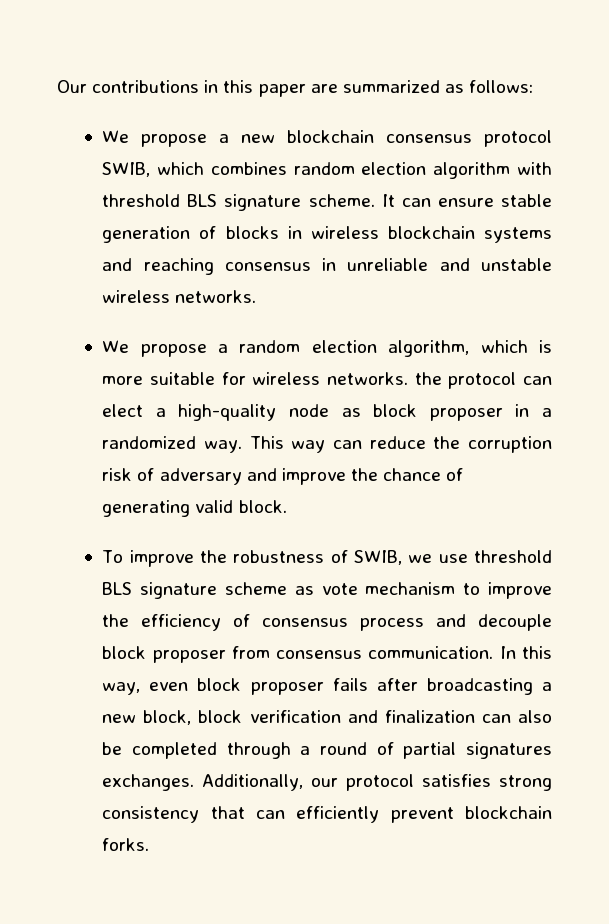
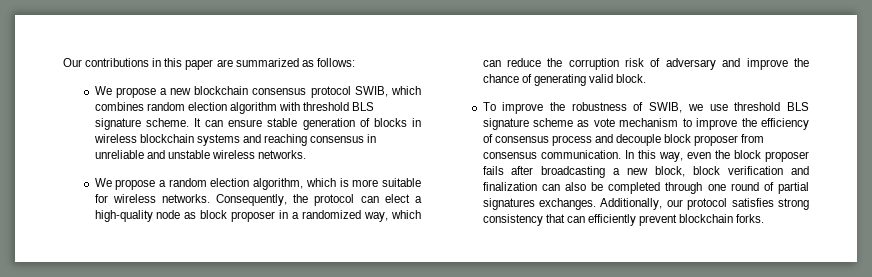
(408, 378) none -> [216,194,288,206] Consequently,
[203,436,326,453] way. This way -> [364,210,421,222] way, which
(189, 686) none -> [714,150,730,159] the
[300,746,311,755] a -> [707,184,726,191] one

